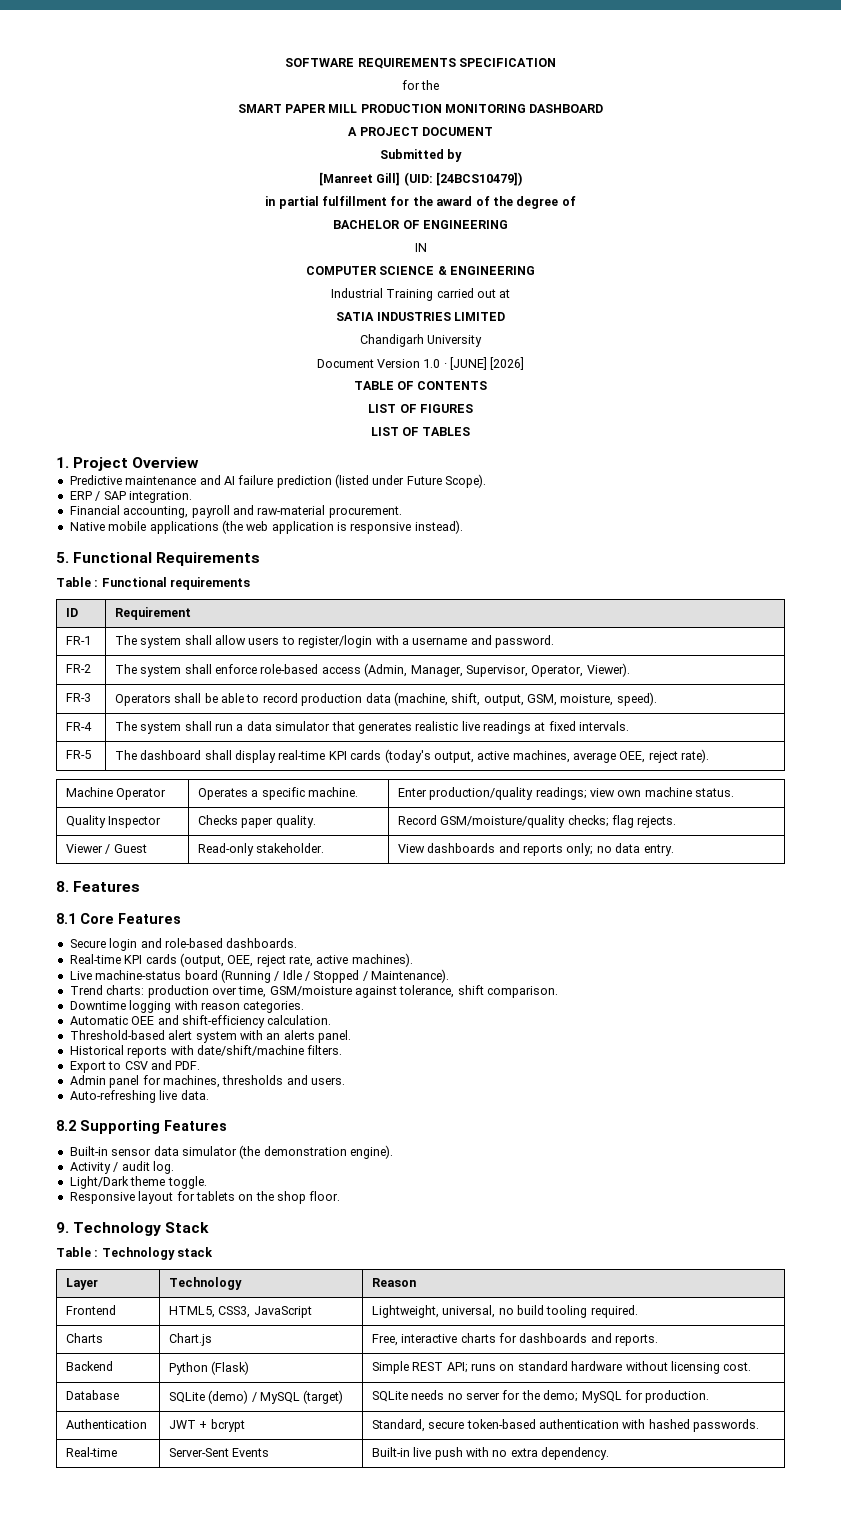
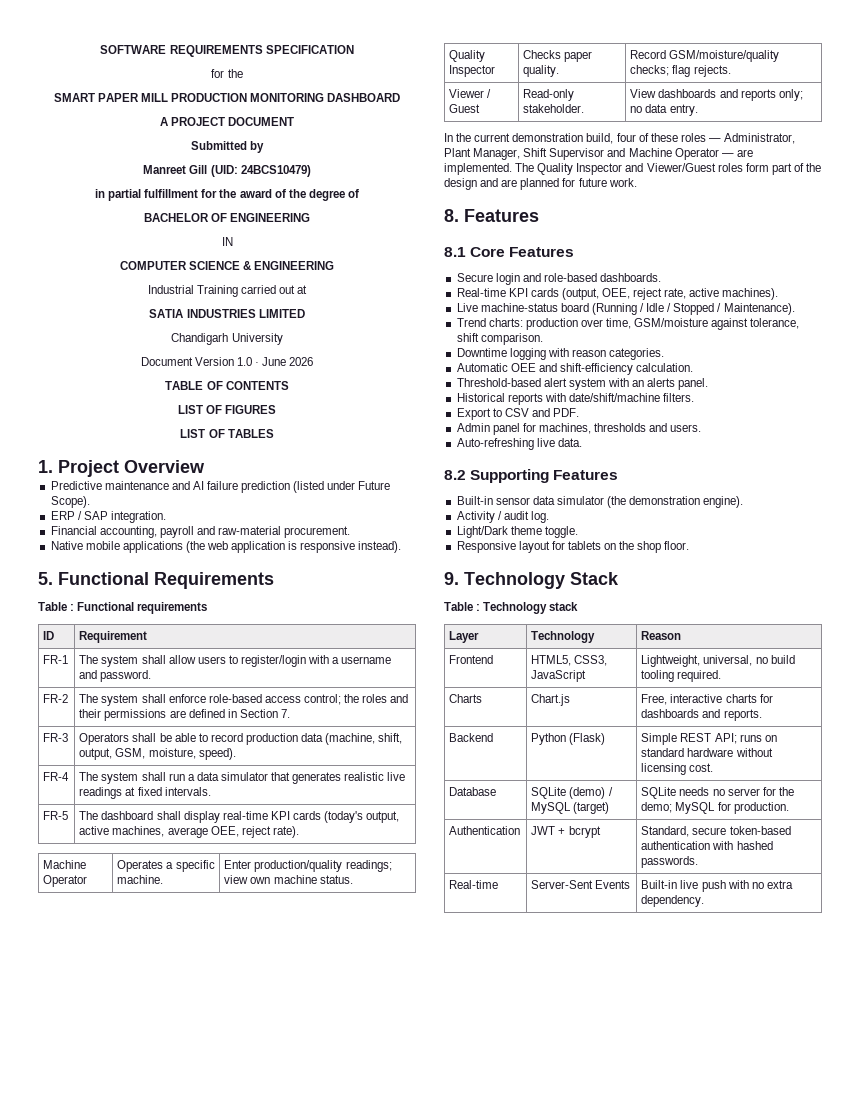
[318,172,523,186] [Manreet Gill] (UID: [24BCS10479]) -> [143,165,311,177] Manreet Gill (UID: 24BCS10479)
[450,357,525,370] [JUNE] [2026] -> [262,357,314,366] June 2026
[364,663,630,677] (Admin, Manager, Supervisor, Operator, Viewer). -> [303,694,409,705] [79,709,290,721] control; the roles and their permissions are defined in Section 7.
(674, 850) none -> [444,133,796,144] [444,148,753,160] [444,163,822,175] [444,178,637,190] // In the current demonstration build, four of these roles — Administrator, Plant Manager, Shift Supervisor and Machine Operator — are implemented. The Quality Inspector and Viewer/Guest roles form part of the design and are planned for future work.

